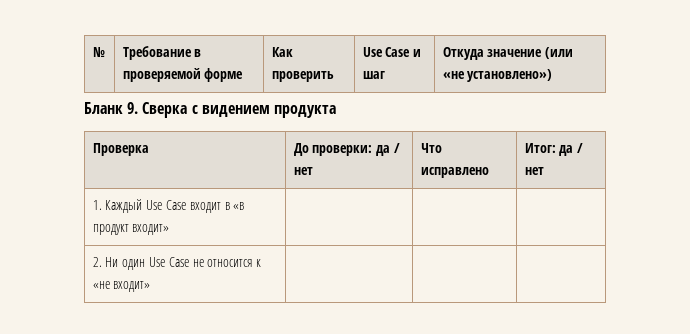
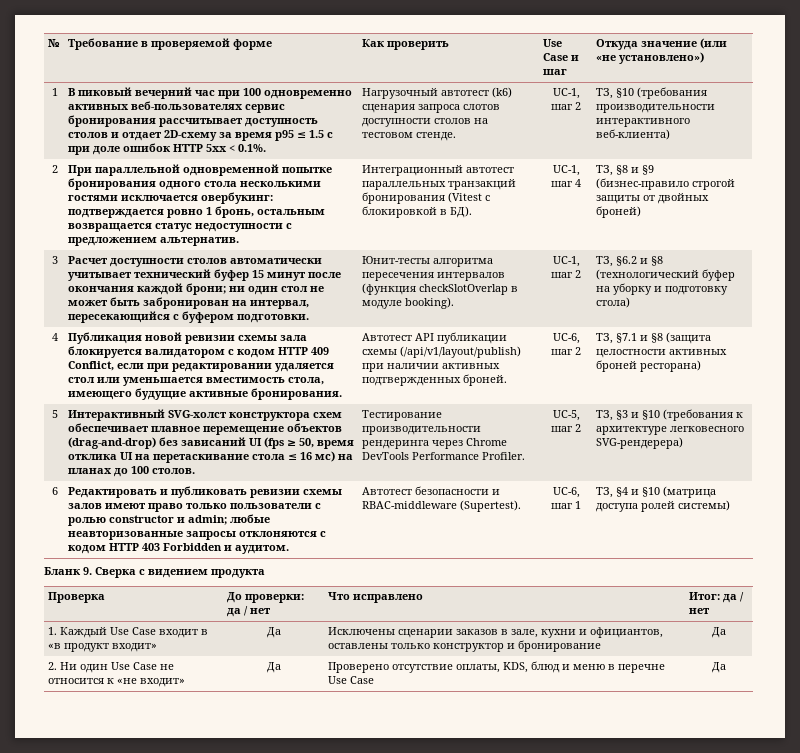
(553, 75) none -> [51,88,58,96] [68,87,353,99] [68,101,286,113] [68,115,319,127] [68,130,334,141] [68,143,267,155] [362,87,513,99] [362,104,501,113] [362,118,489,127] [362,132,457,141] [552,88,580,99] [551,102,581,110] [596,87,708,99] [596,104,716,113] [596,118,691,127] [596,129,671,140] [51,165,58,173] [68,164,333,176] [68,178,322,190] [68,192,274,204] [68,206,326,218] [68,223,293,232] [68,237,240,246] [362,165,515,176] [362,179,517,190] [362,192,491,204] [362,206,473,218] [552,165,580,176] [551,179,581,187] [596,165,655,176] [596,178,736,190] [596,193,710,204] [596,206,642,218] [51,256,58,264] [68,256,323,267] [68,269,342,281] [68,283,325,295] [68,297,310,309] [68,311,310,323] [362,256,494,267] [362,272,506,281] [362,283,519,295] [362,297,455,309] [552,256,580,267] [551,270,581,278] [596,256,664,267] [596,269,736,281] [596,283,729,295] [596,297,631,308] [51,333,58,341] [68,332,308,344] [68,346,330,358] [68,361,335,372] [68,377,325,386] [68,388,343,400] [362,332,508,344] [362,346,522,358] [362,363,501,372] [362,374,508,386] [552,333,580,344] [551,347,581,355] [596,332,712,344] [596,349,728,358] [596,360,702,372] [51,410,58,418] [68,409,343,421] [68,423,343,435] [68,437,355,449] [68,451,354,463] [68,466,196,477] [362,410,443,421] [362,426,482,435] [362,438,508,449] [362,452,526,460] [552,410,580,421] [551,424,581,432] [596,409,744,421] [596,426,745,435] [596,437,684,449] [51,487,58,495] [68,486,343,498] [68,503,322,512] [68,514,271,526] [68,531,327,540] [68,543,290,554] [362,486,501,495] [362,500,522,512] [552,487,580,498] [551,501,581,509] [596,486,717,498] [596,500,731,512] // 1 | В пиковый вечерний час при 100 одновременно активных веб-пользователях сервис бронирования рассчитывает доступность столов и отдает 2D-схему за время p95 ≤ 1.5 с при доле ошибок HTTP 5xx < 0.1%. | Нагрузочный автотест (k6) сценария запроса слотов доступности столов на тестовом стенде. | UC-1, шаг 2 | ТЗ, §10 (требования производительности интерактивного веб-клиента) // 2 | При параллельной одновременной попытке бронирования одного стола несколькими гостями исключается овербукинг: подтверждается ровно 1 бронь, остальным возвращается статус недоступности с предложением альтернатив. | Интеграционный автотест параллельных транзакций бронирования (Vitest с блокировкой в БД). | UC-1, шаг 4 | ТЗ, §8 и §9 (бизнес-правило строгой защиты от двойных броней) // 3 | Расчет доступности столов автоматически учитывает технический буфер 15 минут после окончания каждой брони; ни один стол не может быть забронирован на интервал, пересекающийся с буфером подготовки. | Юнит-тесты алгоритма пересечения интервалов (функция checkSlotOverlap в модуле booking). | UC-1, шаг 2 | ТЗ, §6.2 и §8 (технологический буфер на уборку и подготовку стола) // 4 | Публикация новой ревизии схемы зала блокируется валидатором с кодом HTTP 409 Conflict, если при редактировании удаляется стол или уменьшается вместимость стола, имеющего будущие активные бронирования. | Автотест API публикации схемы (/api/v1/layout/publish) при наличии активных подтвержденных броней. | UC-6, шаг 2 | ТЗ, §7.1 и §8 (защита целостности активных броней ресторана) // 5 | Интерактивный SVG-холст конструктора схем обеспечивает плавное перемещение объектов (drag-and-drop) без зависаний UI (fps ≥ 50, время отклика UI на перетаскивание стола ≤ 16 мс) на планах до 100 столов. | Тестирование производительности рендеринга через Chrome DevTools Performance Profiler. | UC-5, шаг 2 | ТЗ, §3 и §10 (требования к архитектуре легковесного SVG-рендерера) // 6 | Редактировать и публиковать ревизии схемы залов имеют право только пользователи с ролью constructor и admin; любые неавторизованные запросы отклоняются с кодом HTTP 403 Forbidden и аудитом. | Автотест безопасности и RBAC-middleware (Supertest). | UC-6, шаг 1 | ТЗ, §4 и §10 (матрица доступа ролей системы)
(170, 229) | | -> [267,627,281,638] [328,627,664,638] [328,640,602,652] [712,627,726,638] Да | Исключены сценарии заказов в зале, кухни и официантов, оставлены только конструктор и бронирование | Да
(151, 286) | | -> [267,662,281,673] [328,661,666,673] [328,676,375,684] [712,662,726,673] Да | Проверено отсутствие оплаты, KDS, блюд и меню в перечне Use Case | Да

